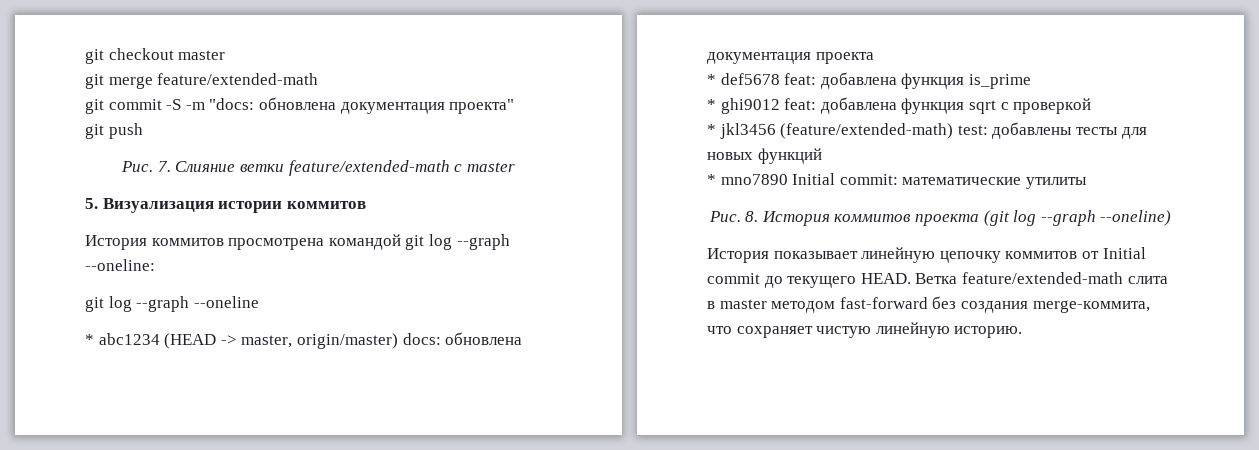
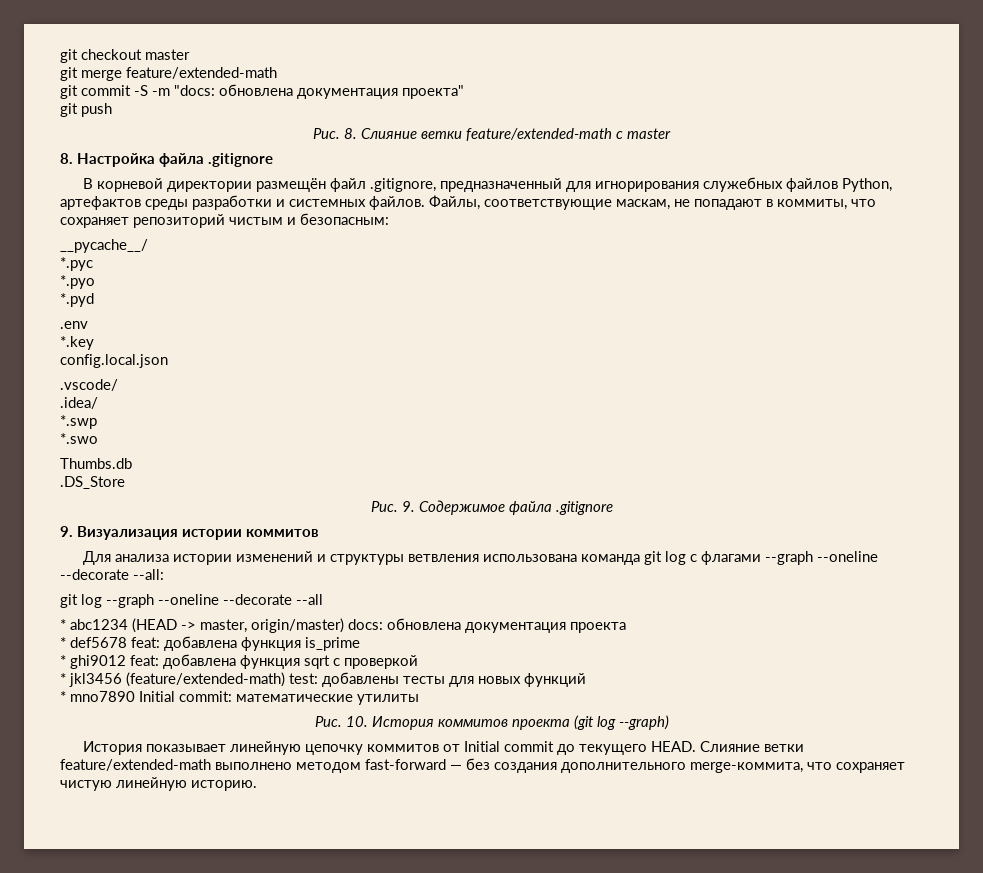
[157,161,171,172] 7. -> [344,128,357,139] 8.
[85,198,366,213] [85,234,510,250] [85,259,155,271] 5. Визуализация истории коммитов // История коммитов просмотрена командой git log --graph --oneline: -> [60,153,273,167] [82,177,892,192] [60,195,876,210] [60,213,389,228] [60,239,148,253] [60,257,93,271] [60,275,95,289] [60,293,94,307] [60,321,88,329] [60,336,94,350] [60,354,168,368] [60,379,118,391] [60,397,98,409] [60,415,97,429] [60,433,98,444] [60,458,132,469] [60,476,125,489] [370,500,613,515] [60,526,319,540] [82,551,878,565] [60,569,164,580] 8. Настройка файла .gitignore // В корневой директории размещён файл .gitignore, предназначенный для игнорирования служебных файлов Python, артефактов среды разработки и системных файлов. Файлы, соответствующие маскам, не попадают в коммиты, что сохраняет репозиторий чистым и безопасным: // __pycache__/ // *.pyc // *.pyo // *.pyd // .env // *.key // config.local.json // .vscode/ // .idea/ // *.swp // *.swo // Thumbs.db // .DS_Store // Рис. 9. Содержимое файла .gitignore // 9. Визуализация истории коммитов // Для анализа истории изменений и структуры ветвления использована команда git log с флагами --graph --oneline --decorate --all:
(259, 302) none -> [223,594,323,605] --decorate --all
[745,211,759,222] 8. -> [345,716,368,727] 10.
[1040,210,1172,226] --graph --oneline) -> [618,715,669,730] --graph)
[915,272,1168,284] [707,299,767,309] Ветка feature/extended-math слита в master -> [699,741,804,752] [60,759,292,771] Слияние ветки feature/extended-math выполнено
(928, 303) none -> [450,765,462,770] —
(1028, 307) none -> [561,762,686,773] дополнительного

